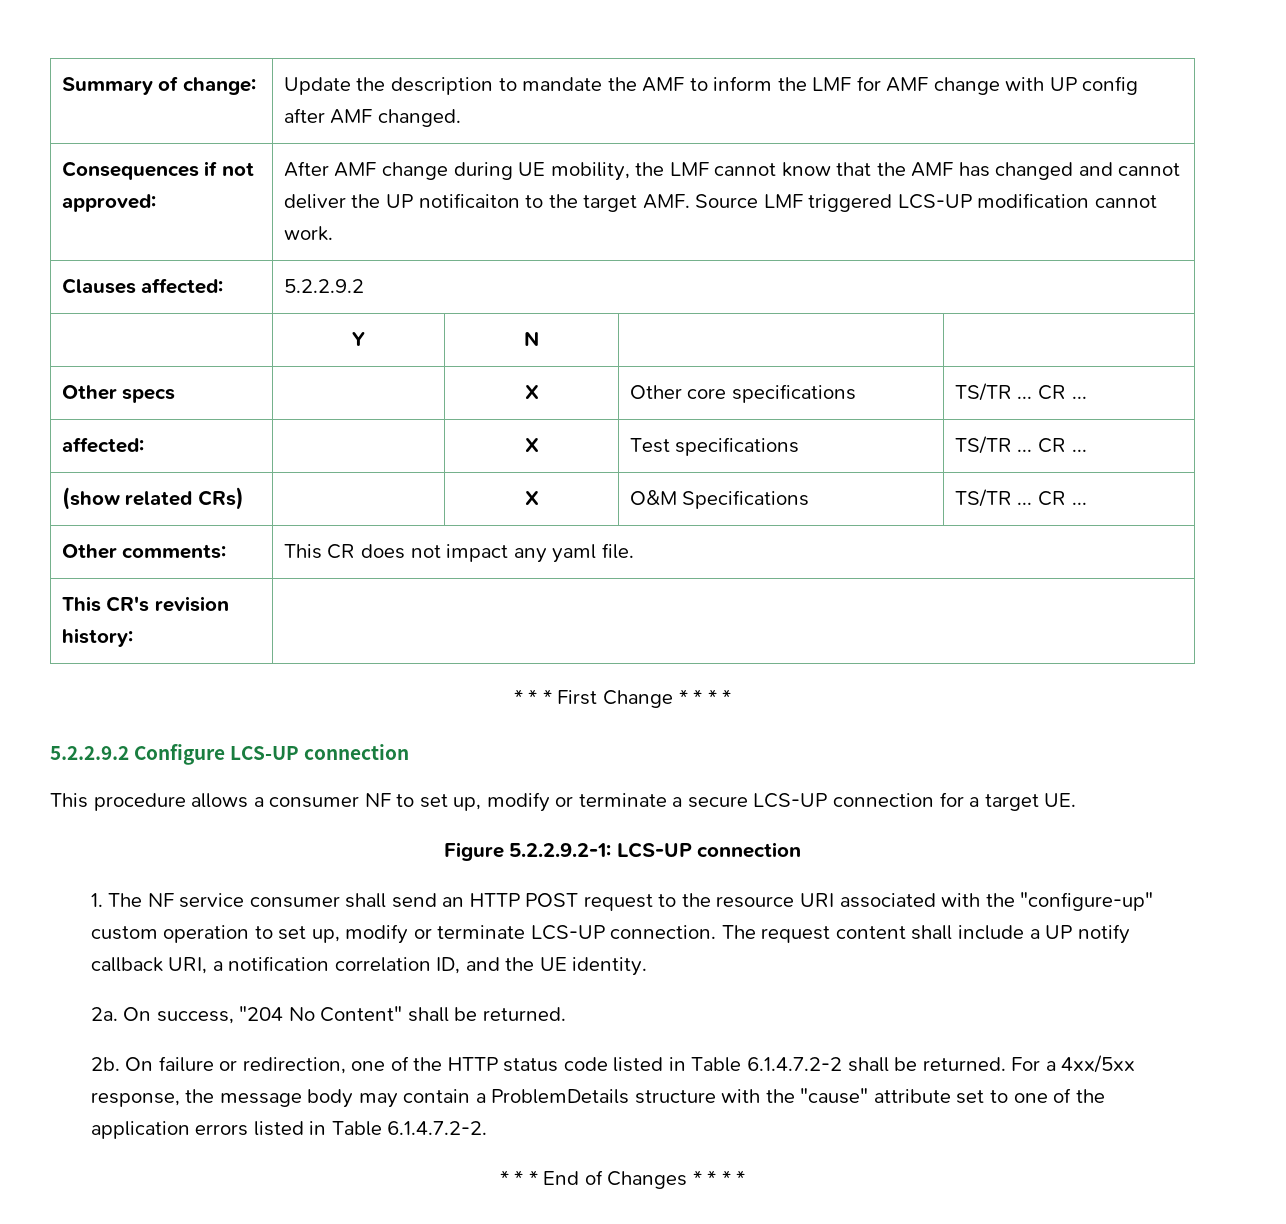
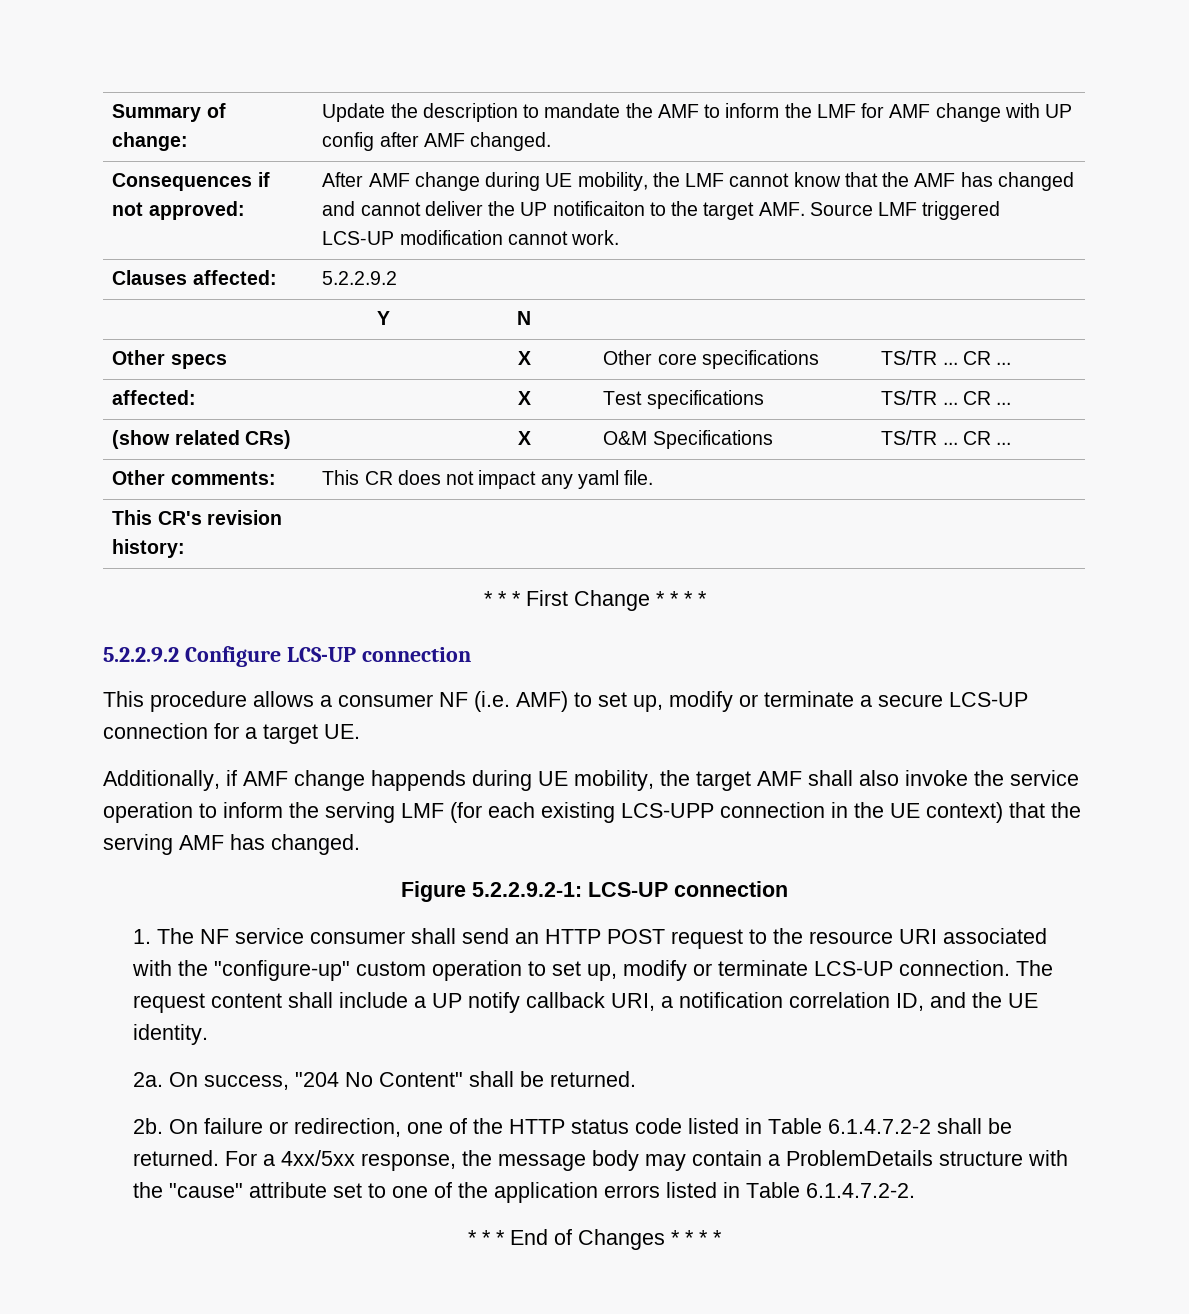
(391, 800) none -> [474,691,568,712] (i.e. AMF)
(1077, 800) none -> [103,770,1079,791] [103,802,1081,823] [103,834,360,855] // Additionally, if AMF change happends during UE mobility, the target AMF shall also invoke the service operation to inform the serving LMF (for each existing LCS-UPP connection in the UE context) that the serving AMF has changed.

